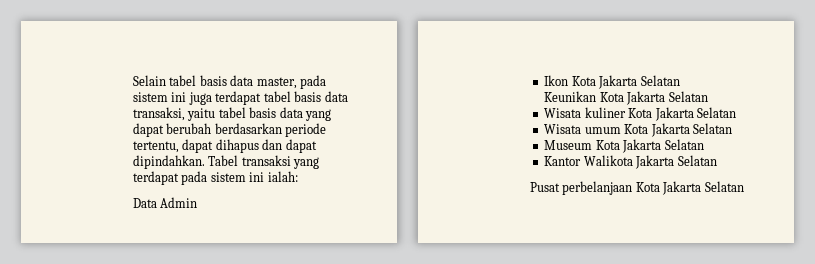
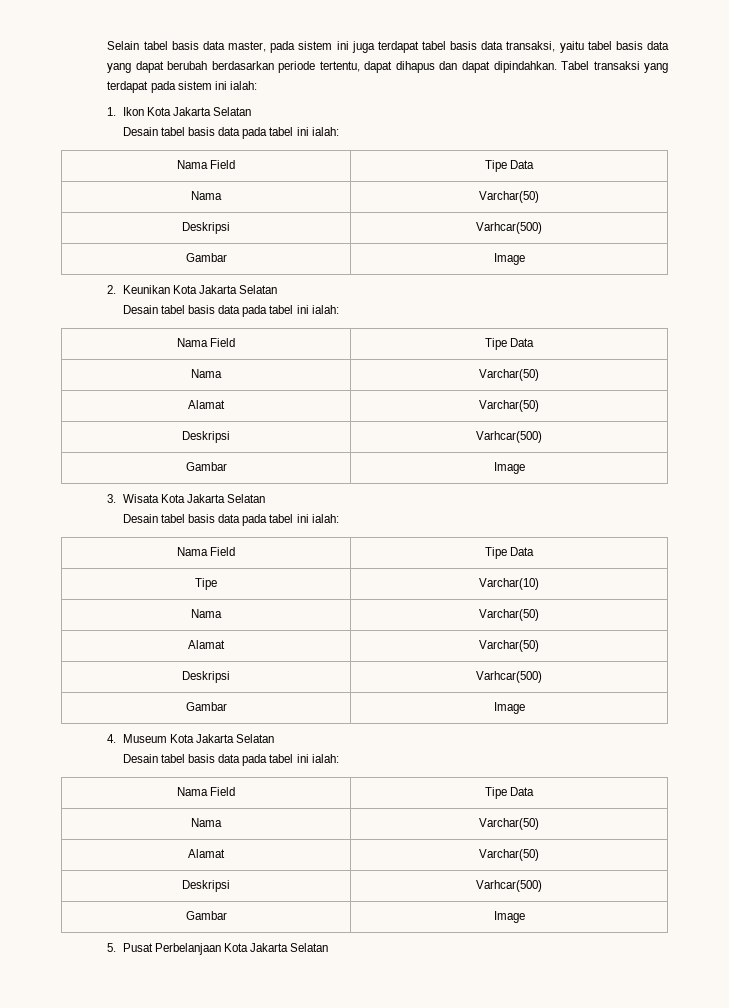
[132,197,198,208] Data Admin // -> [107,107,117,116] 1.
[544,91,708,105] [544,107,737,121] [544,123,733,137] [544,139,704,153] [544,155,717,169] [529,181,633,195] Keunikan Kota Jakarta Selatan // Wisata kuliner Kota Jakarta Selatan // Wisata umum Kota Jakarta Selatan // Museum Kota Jakarta Selatan // Kantor Walikota Jakarta Selatan // Pusat perbelanjaan -> [122,127,339,139] [176,160,236,169] [484,160,535,172] [191,191,222,200] [479,191,539,203] [182,222,230,234] [476,222,542,234] [185,253,227,262] [493,253,525,265] [107,285,278,294] [122,305,339,317] [176,338,236,347] [484,338,535,350] [191,369,222,378] [479,369,539,381] [188,400,225,409] [479,400,539,412] [182,431,230,443] [476,431,542,443] [185,462,227,471] [493,462,525,474] [107,494,266,503] [122,514,339,526] [176,547,236,556] [484,547,535,559] [195,578,217,590] [479,578,539,590] [191,609,222,618] [479,609,539,621] [188,640,225,649] [479,640,539,652] [182,671,230,683] [476,671,542,683] [185,702,227,711] [493,702,525,714] [107,734,275,743] [122,754,339,766] [176,787,236,796] [484,787,535,799] [191,818,222,827] [479,818,539,830] [188,849,225,858] [479,849,539,861] [182,880,230,892] [476,880,542,892] [185,911,227,920] [493,911,525,923] [107,943,222,955] Desain tabel basis data pada tabel ini ialah: // Nama Field | Tipe Data // Nama | Varchar(50) // Deskripsi | Varhcar(500) // Gambar | Image // 2. Keunikan Kota Jakarta Selatan // Desain tabel basis data pada tabel ini ialah: // Nama Field | Tipe Data // Nama | Varchar(50) // Alamat | Varchar(50) // Deskripsi | Varhcar(500) // Gambar | Image // 3. Wisata Kota Jakarta Selatan // Desain tabel basis data pada tabel ini ialah: // Nama Field | Tipe Data // Tipe | Varchar(10) // Nama | Varchar(50) // Alamat | Varchar(50) // Deskripsi | Varhcar(500) // Gambar | Image // 4. Museum Kota Jakarta Selatan // Desain tabel basis data pada tabel ini ialah: // Nama Field | Tipe Data // Nama | Varchar(50) // Alamat | Varchar(50) // Deskripsi | Varhcar(500) // Gambar | Image // 5. Pusat Perbelanjaan

